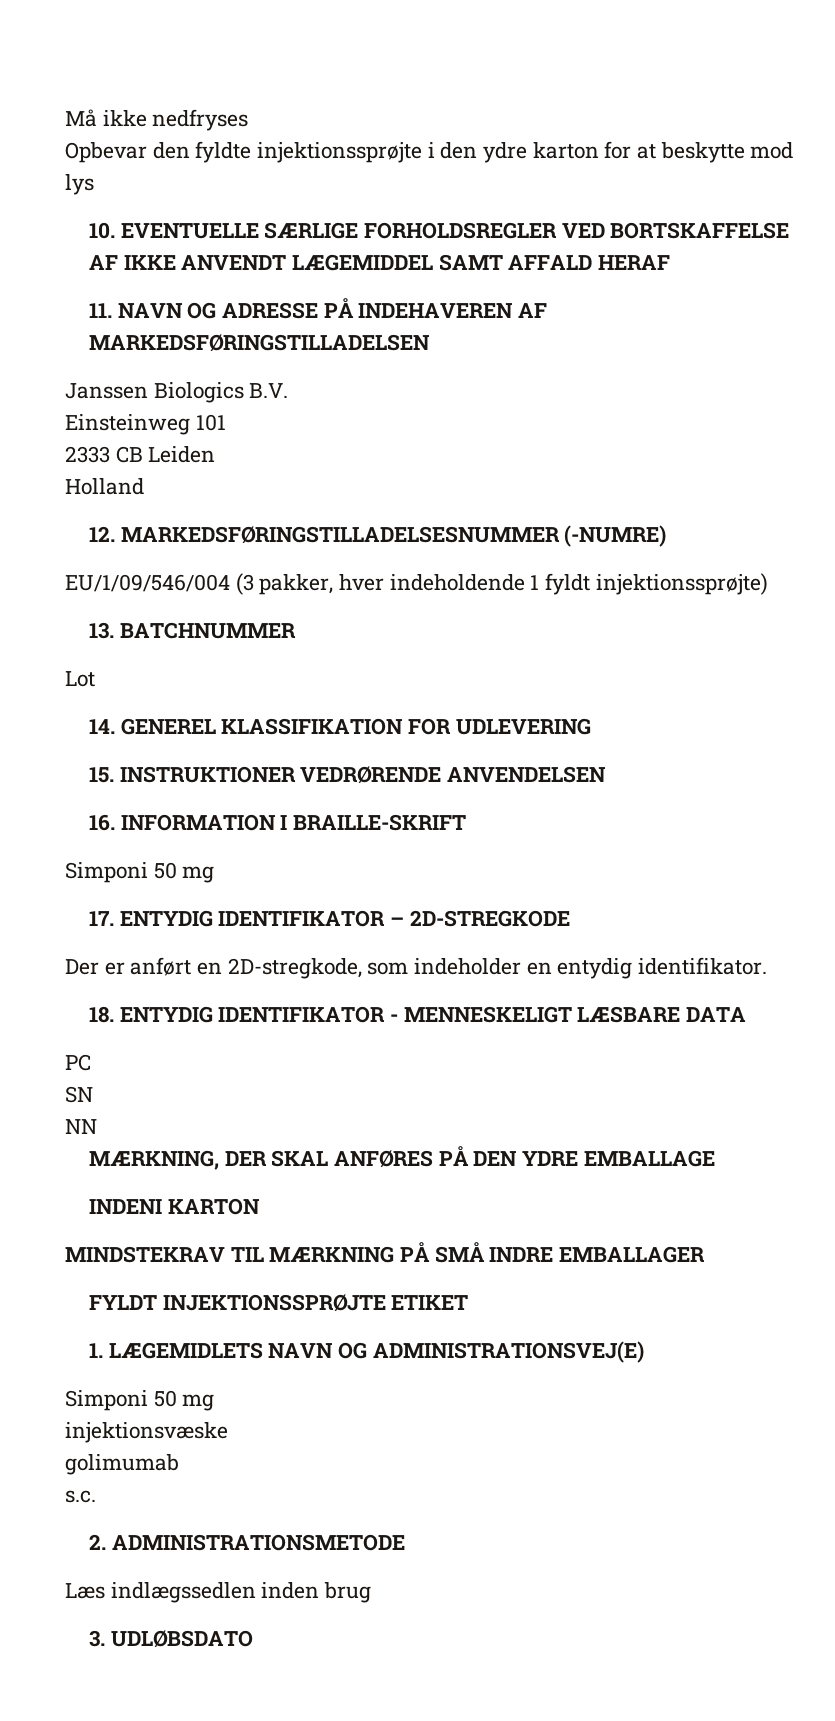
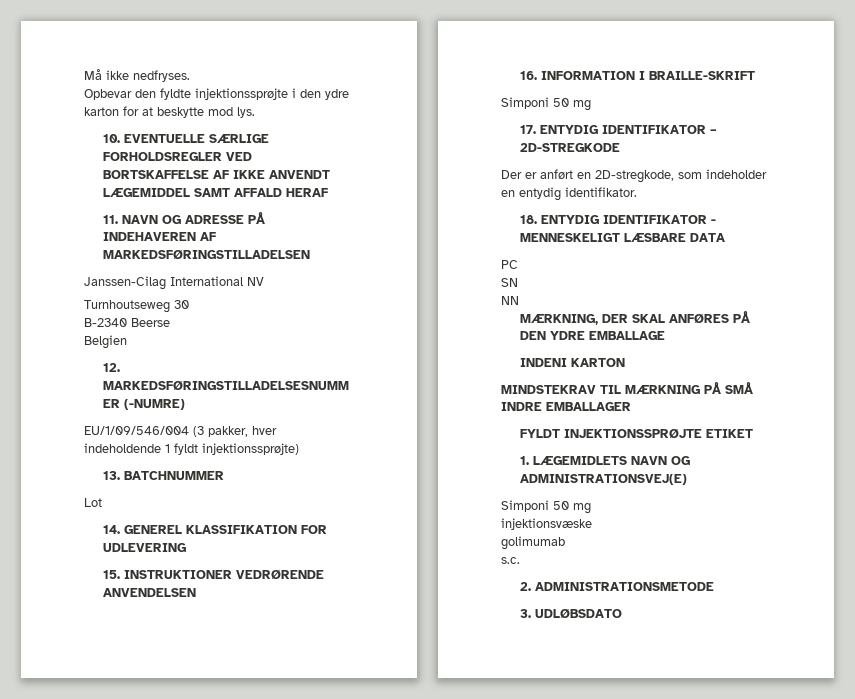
[152,109,249,131] nedfryses -> [133,70,190,82] nedfryses.
[65,174,94,195] lys -> [237,107,255,118] lys.
[65,382,289,403] [65,414,226,435] [65,446,216,463] [65,478,144,495] Janssen Biologics B.V. // Einsteinweg 101 // 2333 CB Leiden // Holland -> [84,276,264,290] [84,300,189,313] [84,318,170,327] [84,335,127,349] Janssen-Cilag International NV // Turnhoutseweg 30 // B-2340 Beerse // Belgien
[65,1582,372,1603] // Læs indlægssedlen inden brug -> (714, 586) none

